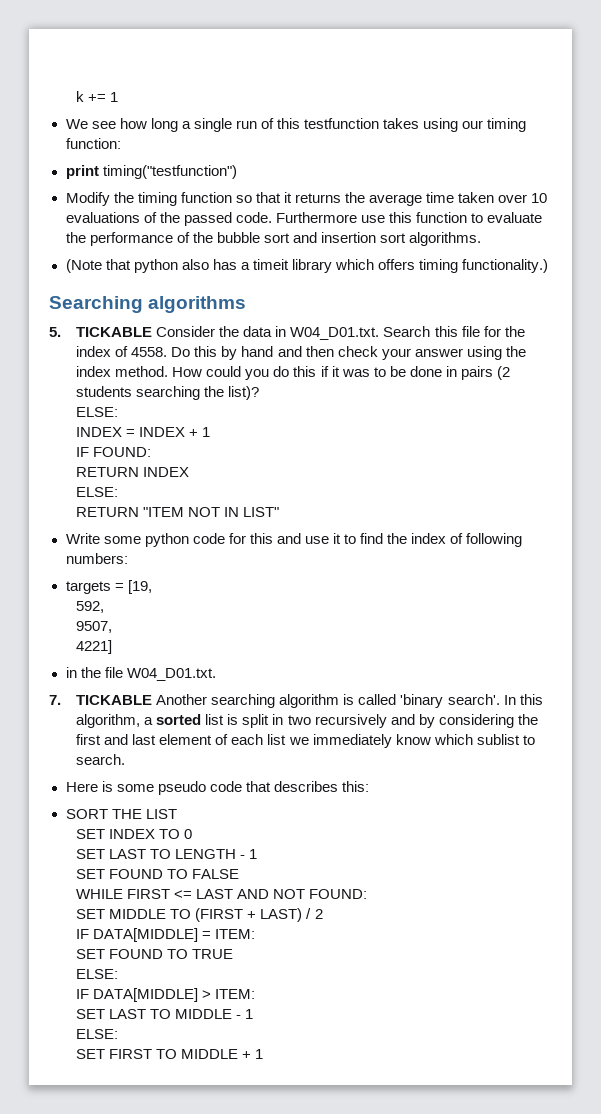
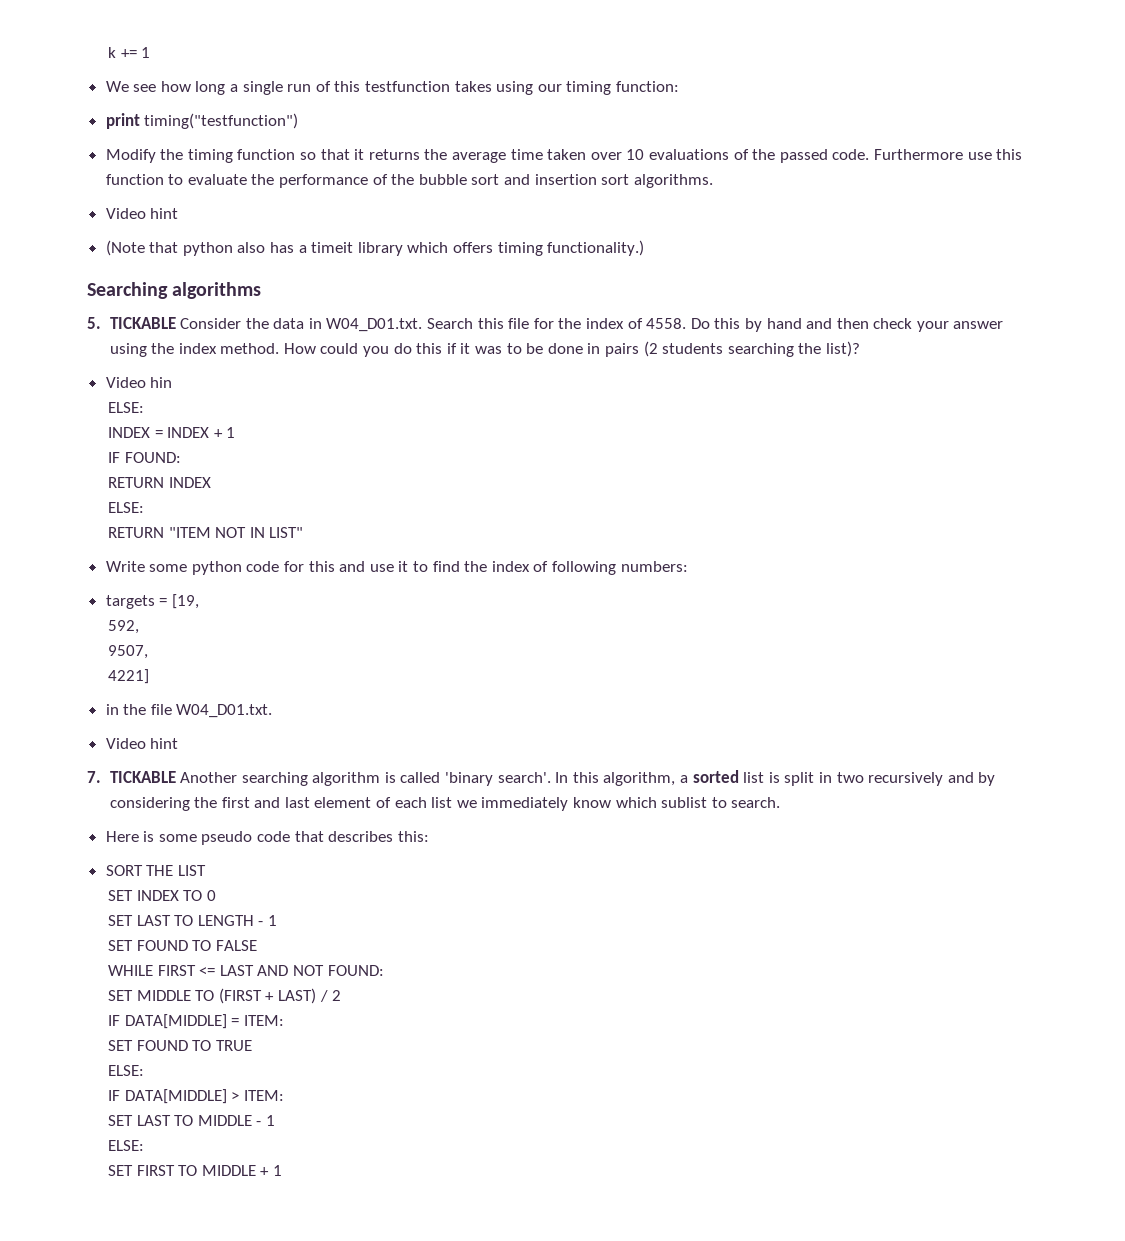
(481, 239) none -> [105,208,179,219] // Video hint
(260, 393) none -> [105,377,173,388] // Video hin
(216, 674) none -> [105,738,179,749] // Video hint

